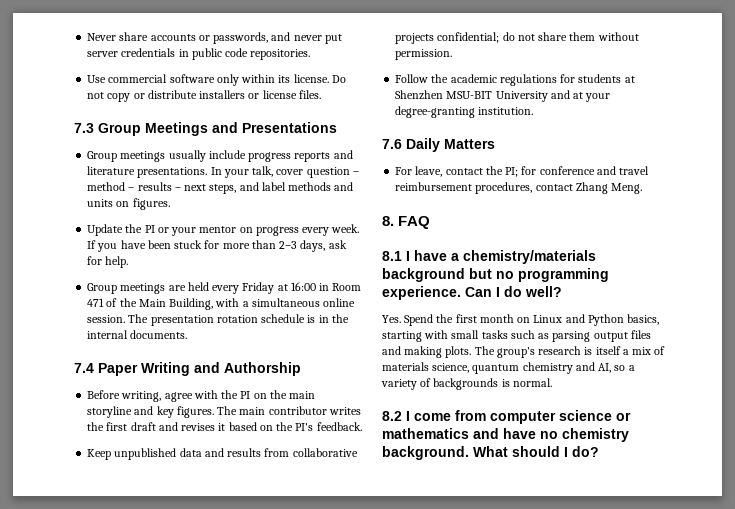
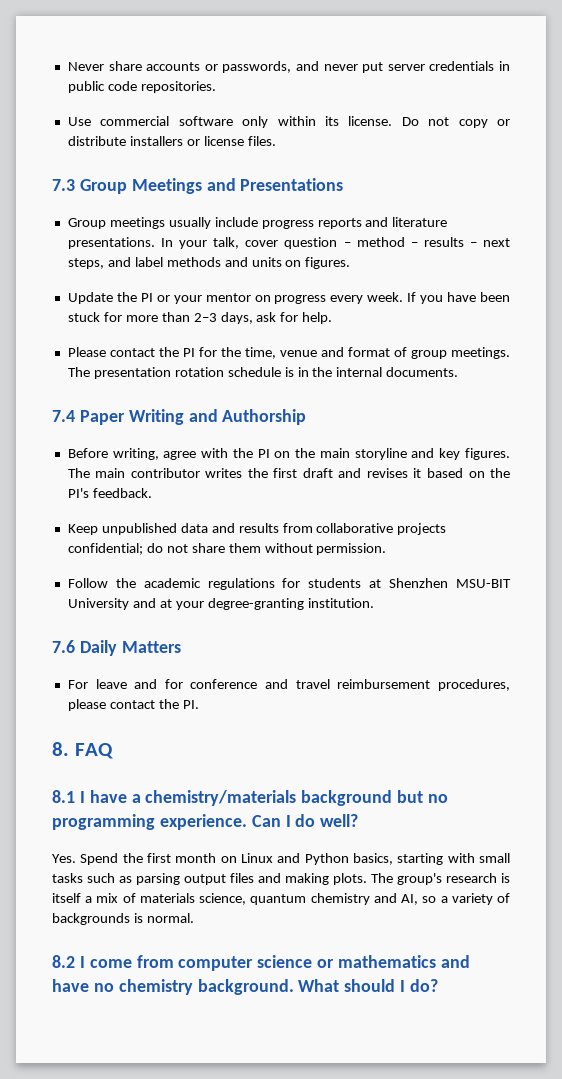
[87,282,362,294] [87,298,356,310] [87,315,126,323] Group meetings are held every Friday at 16:00 in Room 471 of the Main Building, with a simultaneous online session. -> [67,347,510,359] Please contact the PI for the time, venue and format of group meetings.
[415,166,519,177] leave, contact the PI; -> [95,679,158,689] leave and
[535,182,643,194] contact Zhang Meng. -> [67,699,199,711] please contact the PI.

